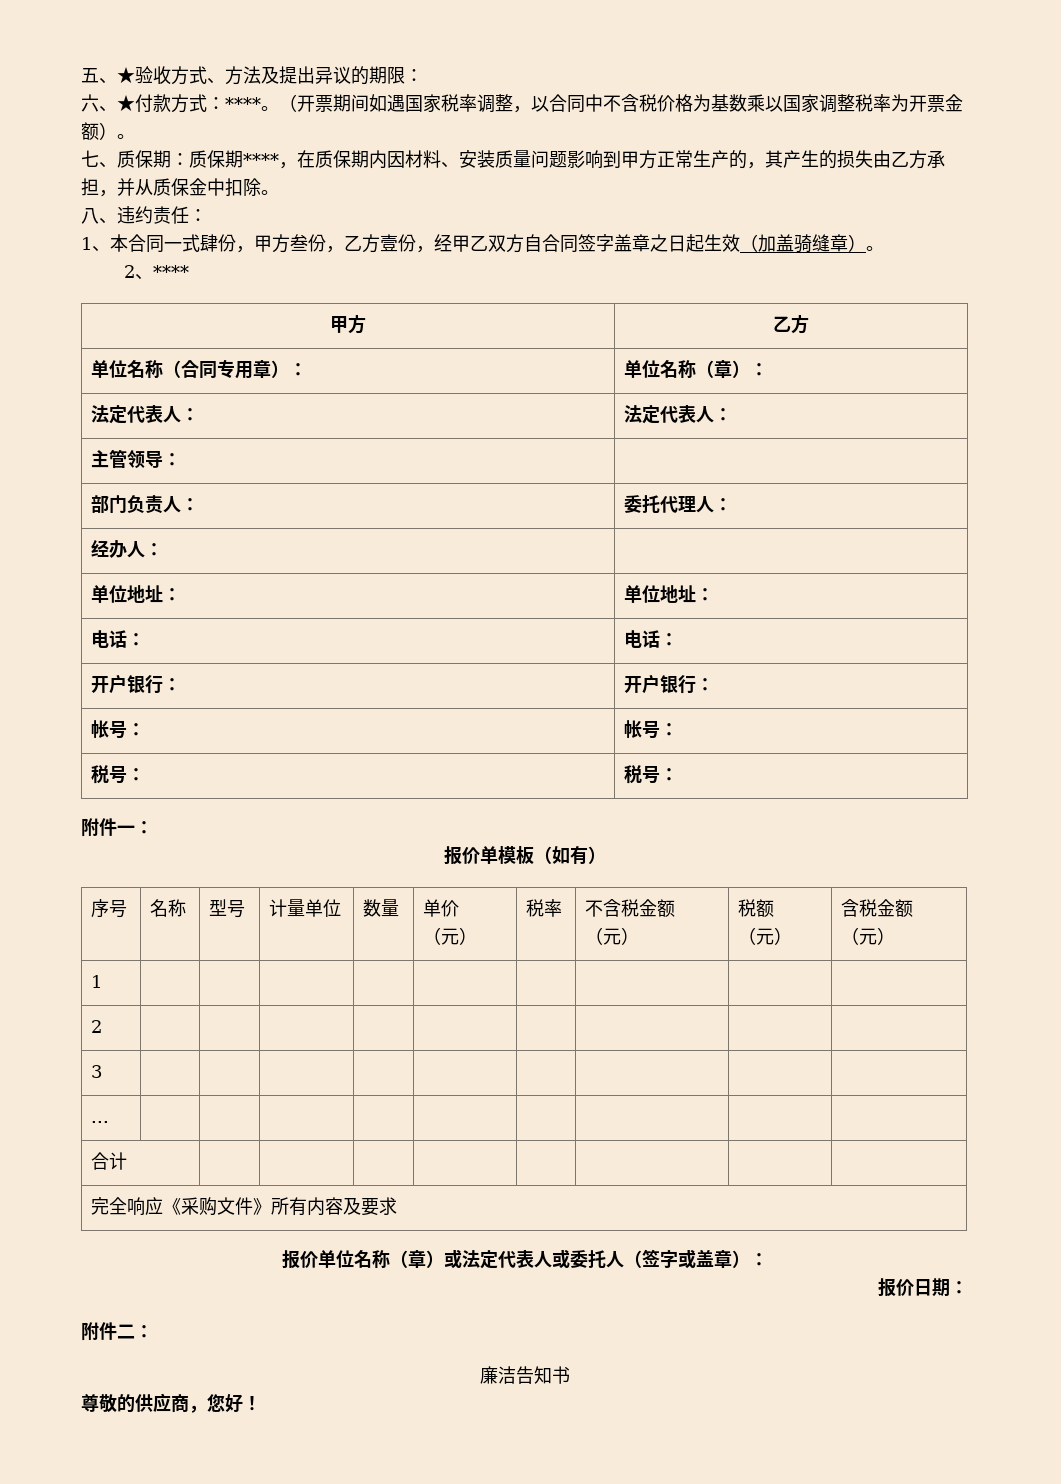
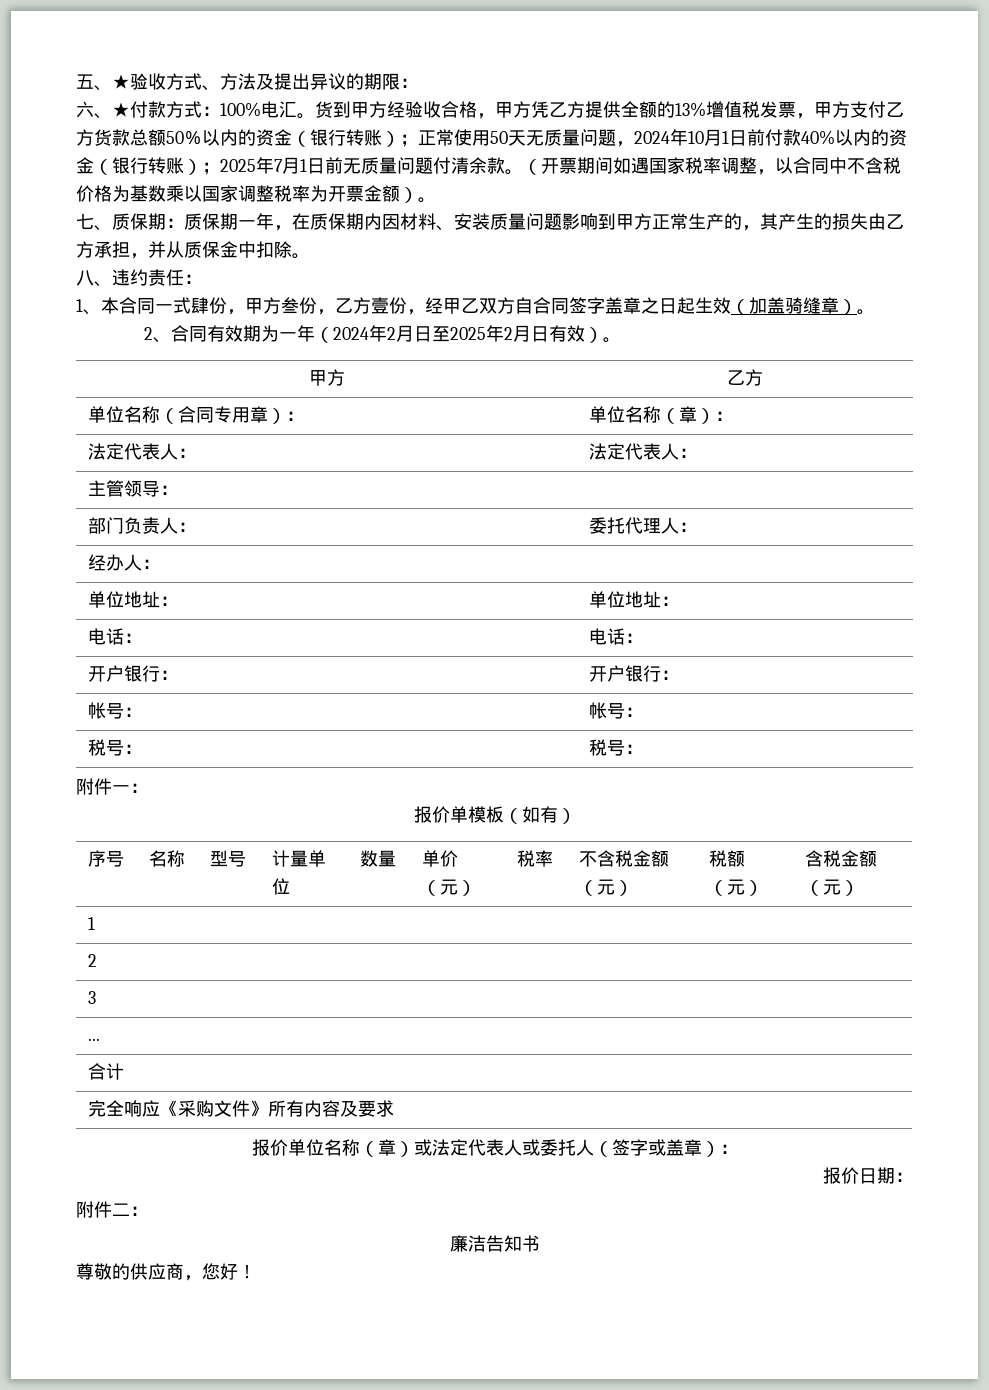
[225,97,261,110] **** -> [220,101,904,119] [76,129,907,147] [76,157,505,175] 100%电汇。货到甲方经验收合格，甲方凭乙方提供全额的13%增值税发票，甲方支付乙方货款总额50％以内的资金（银行转账）；正常使用50天无质量问题，2024年10月1日前付款40%以内的资金（银行转账）；2025年7月1日前无质量问题付清余款
[243,153,279,166] **** -> [238,213,274,230] 一年
[153,265,190,278] **** -> [170,325,621,343] 合同有效期为一年（2024年2月日至2025年2月日有效）。

